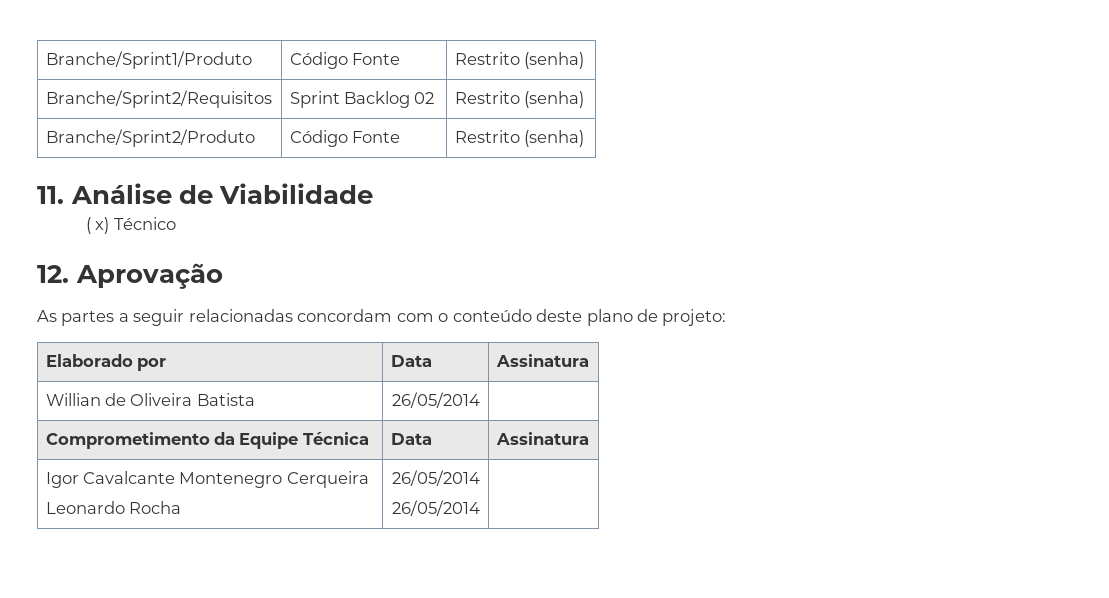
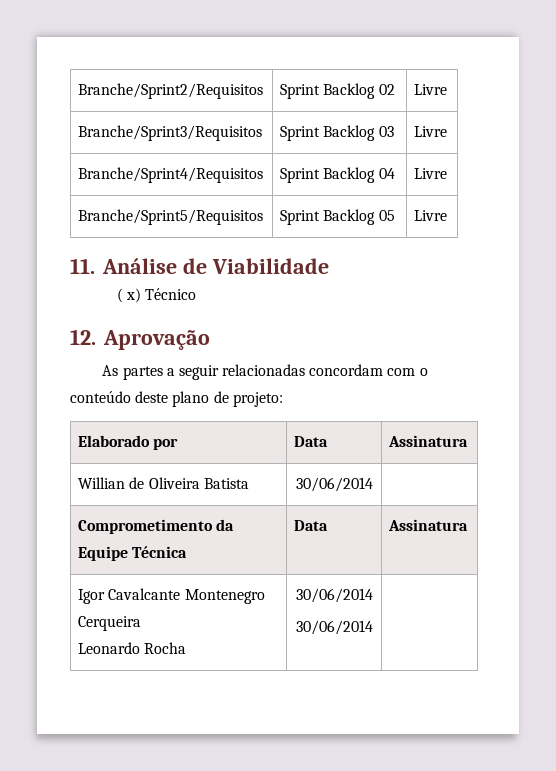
[45,51,252,69] [289,52,400,69] [454,52,584,69] Branche/Sprint1/Produto | Código Fonte | Restrito (senha) // -> (78, 91) none
[454,91,584,108] [45,129,255,147] [289,130,400,147] [454,130,584,147] Restrito (senha) // Branche/Sprint2/Produto | Código Fonte | Restrito (senha) -> [414,84,448,95] [78,125,263,141] [280,125,394,141] [414,126,448,137] [78,167,264,183] [280,167,395,183] [414,168,448,179] [78,209,264,225] [280,209,395,225] [414,210,448,221] Livre // Branche/Sprint3/Requisitos | Sprint Backlog 03 | Livre // Branche/Sprint4/Requisitos | Sprint Backlog 04 | Livre // Branche/Sprint5/Requisitos | Sprint Backlog 05 | Livre
[391,392,480,408] 26/05/2014 -> [295,477,373,492] 30/06/2014
[391,470,480,486] [391,500,480,516] 26/05/2014 // 26/05/2014 -> [295,588,373,603] [295,620,373,635] 30/06/2014 // 30/06/2014

